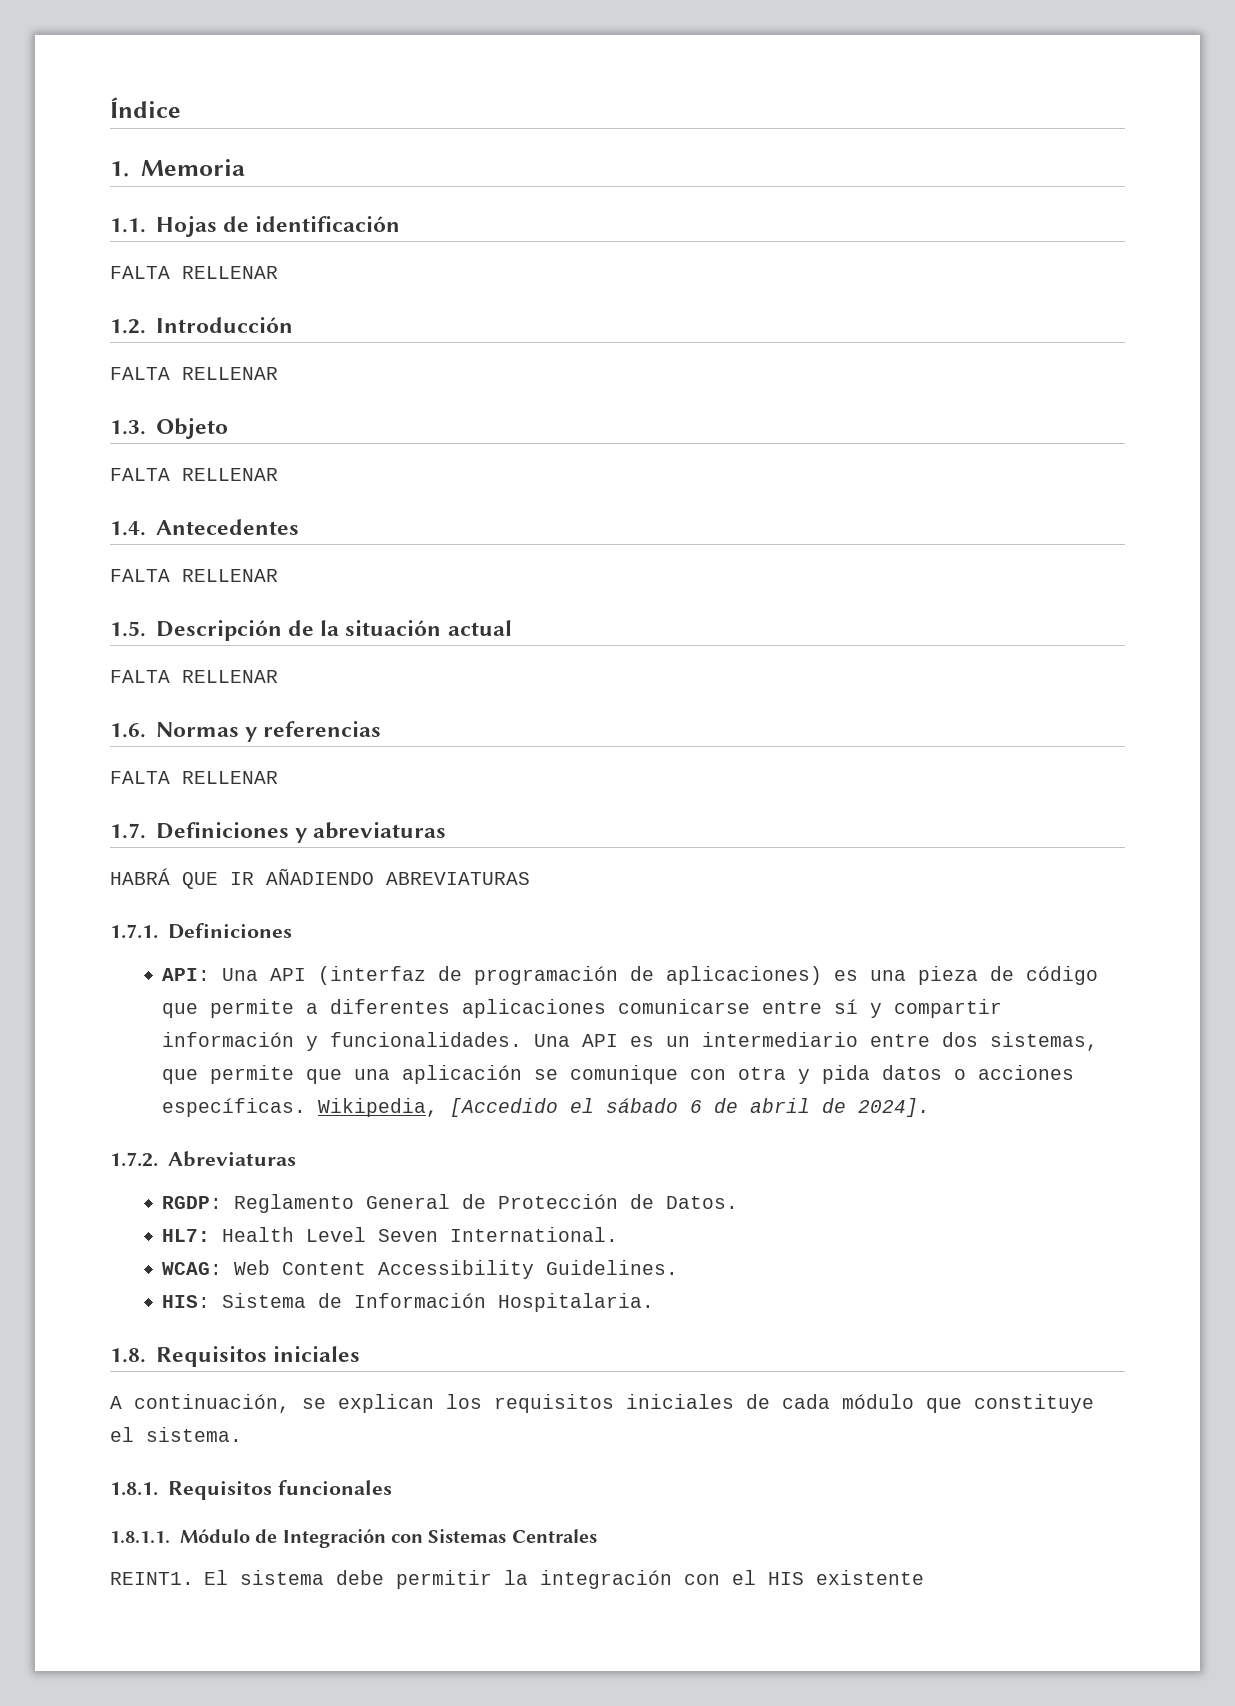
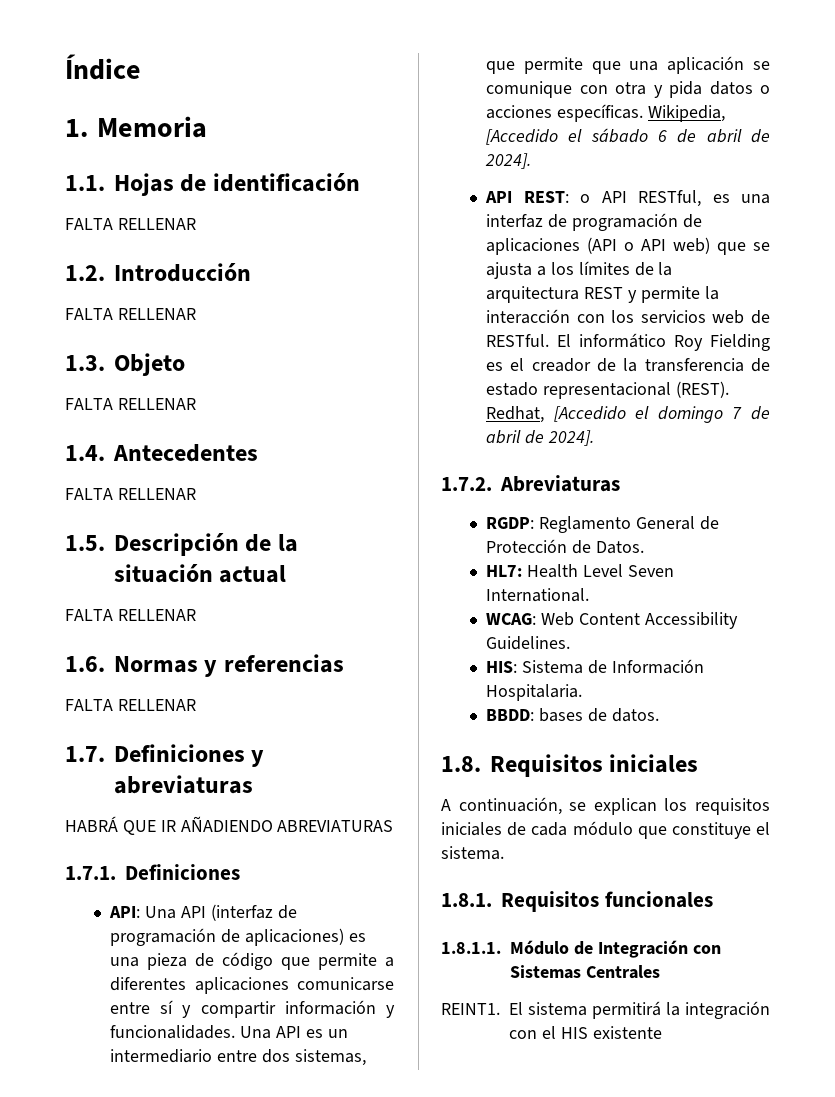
(931, 1107) none -> [485,190,770,207] [486,213,702,231] [486,237,770,255] [486,261,673,279] [486,286,719,303] [486,309,770,324] [486,333,770,351] [486,358,770,372] [486,381,729,399] [486,406,770,423] [486,430,594,446] // API REST: o API RESTful, es una interfaz de programación de aplicaciones (API o API web) que se ajusta a los límites de la arquitectura REST y permite la interacción con los servicios web de RESTful. El informático Roy Fielding es el creador de la transferencia de estado representacional (REST). Redhat, [Accedido el domingo 7 de abril de 2024].
(655, 1302) none -> [486,708,659,722] // BBDD: bases de datos.
[335,1570,492,1589] debe permitir -> [592,1001,661,1019] permitirá

